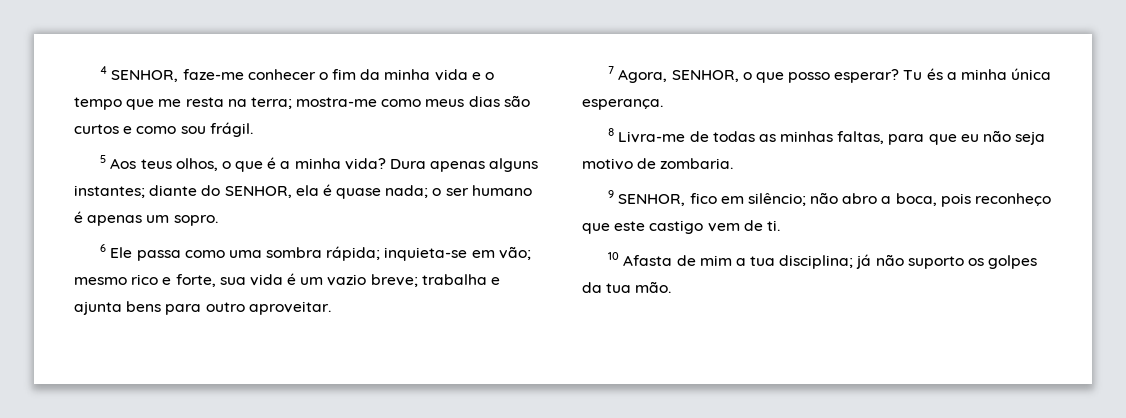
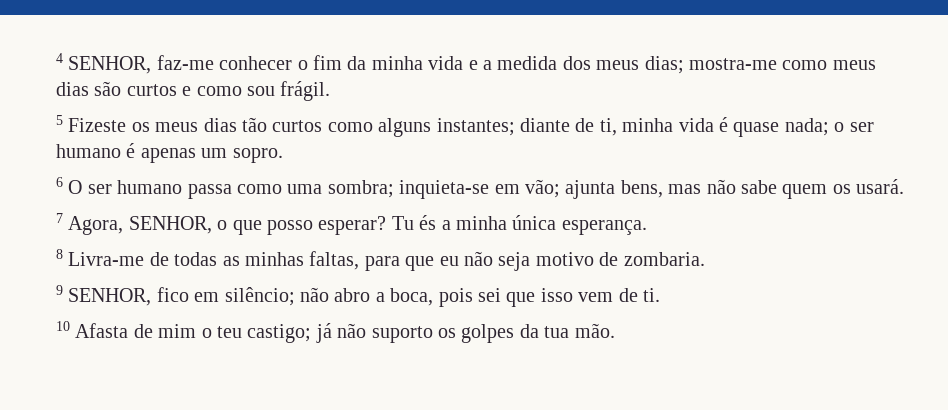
[182,69,244,80] faze-me -> [156,55,214,70] faz-me
[485,72,495,80] [74,97,292,110] o tempo que me resta na terra; -> [482,56,684,74] a medida dos meus dias;
[110,157,539,172] [74,185,319,198] Aos teus olhos, o que é a minha vida? Dura apenas alguns instantes; diante do SENHOR, ela -> [68,117,714,137] Fizeste os meus dias tão curtos como alguns instantes; diante de ti, minha vida
[110,247,133,258] Ele -> [68,180,183,194] O ser humano
[266,246,381,261] sombra rápida; -> [327,180,394,198] sombra;
[74,273,501,287] [74,301,331,315] mesmo rico e forte, sua vida é um vazio breve; trabalha e ajunta bens para outro aproveitar. -> [565,179,905,199] ajunta bens, mas não sabe quem os usará.
[975,193,1052,206] [582,220,704,234] reconheço que este castigo -> [477,288,573,307] sei que isso
[735,255,854,269] a tua disciplina; -> [201,324,312,343] o teu castigo;

